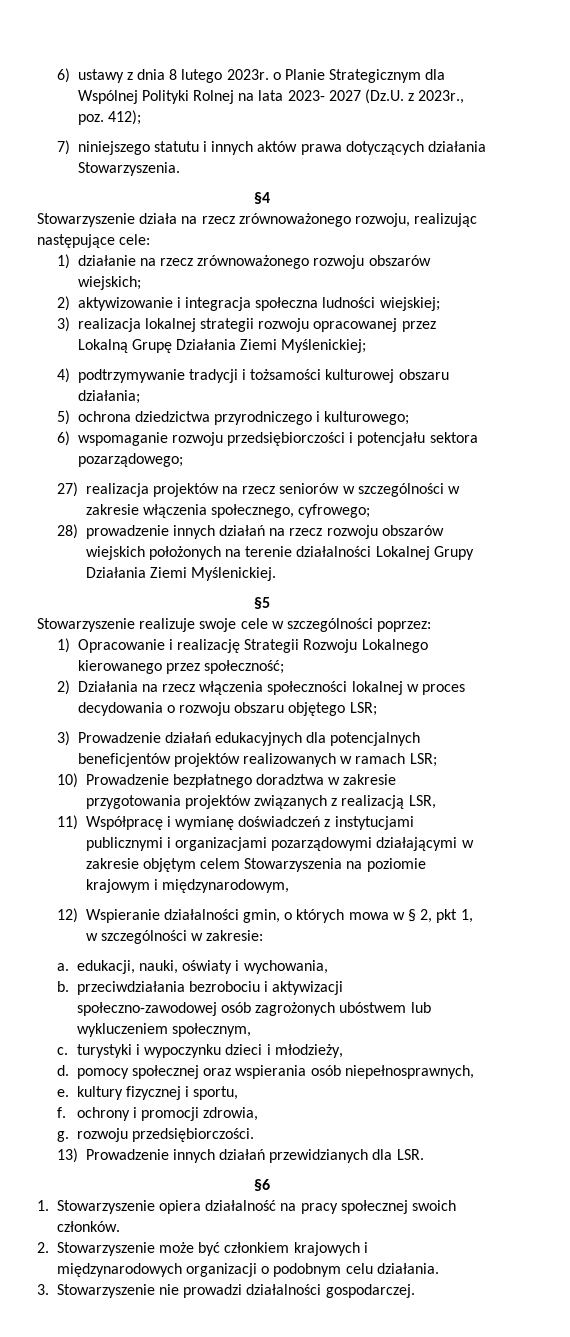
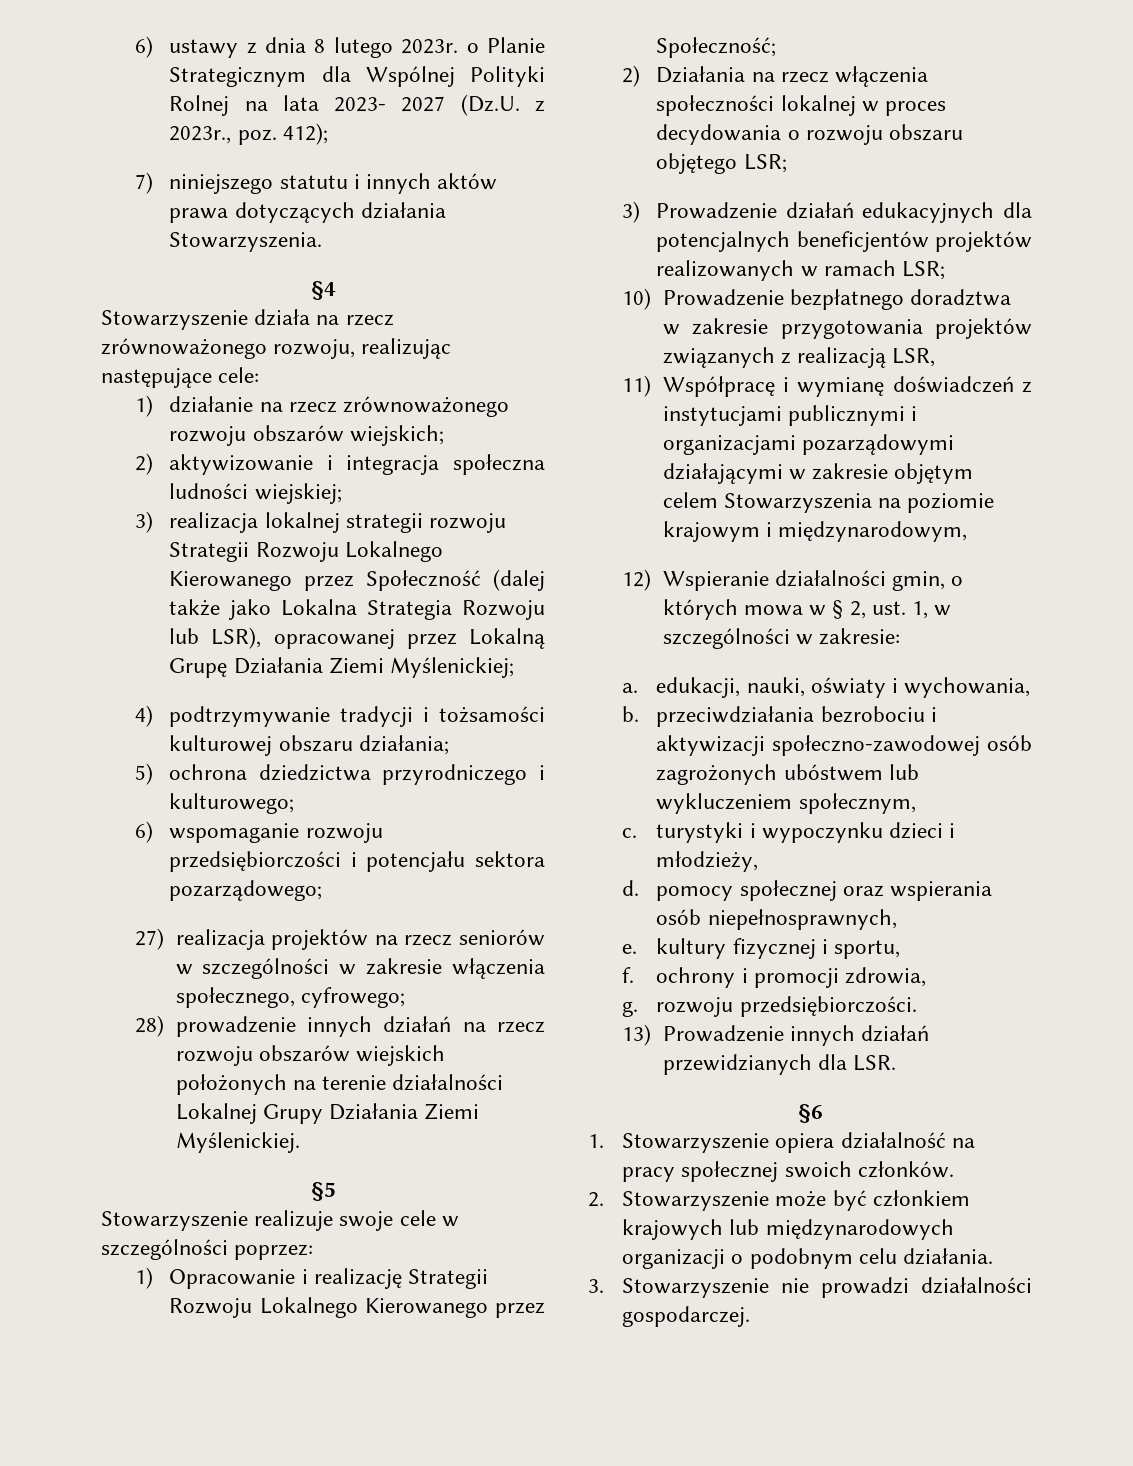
(310, 325) none -> [169,541,443,562] [169,569,545,591] [169,599,545,620] [169,627,262,649] Strategii Rozwoju Lokalnego Kierowanego przez Społeczność (dalej także jako Lokalna Strategia Rozwoju lub LSR),
[77,660,285,674] kierowanego przez społeczność; -> [364,1298,545,1318] [656,37,777,58] Kierowanego przez Społeczność;
[436,909,458,923] pkt -> [871,601,906,615] ust.
[363,1242,368,1253] i -> [729,1219,760,1235] lub

